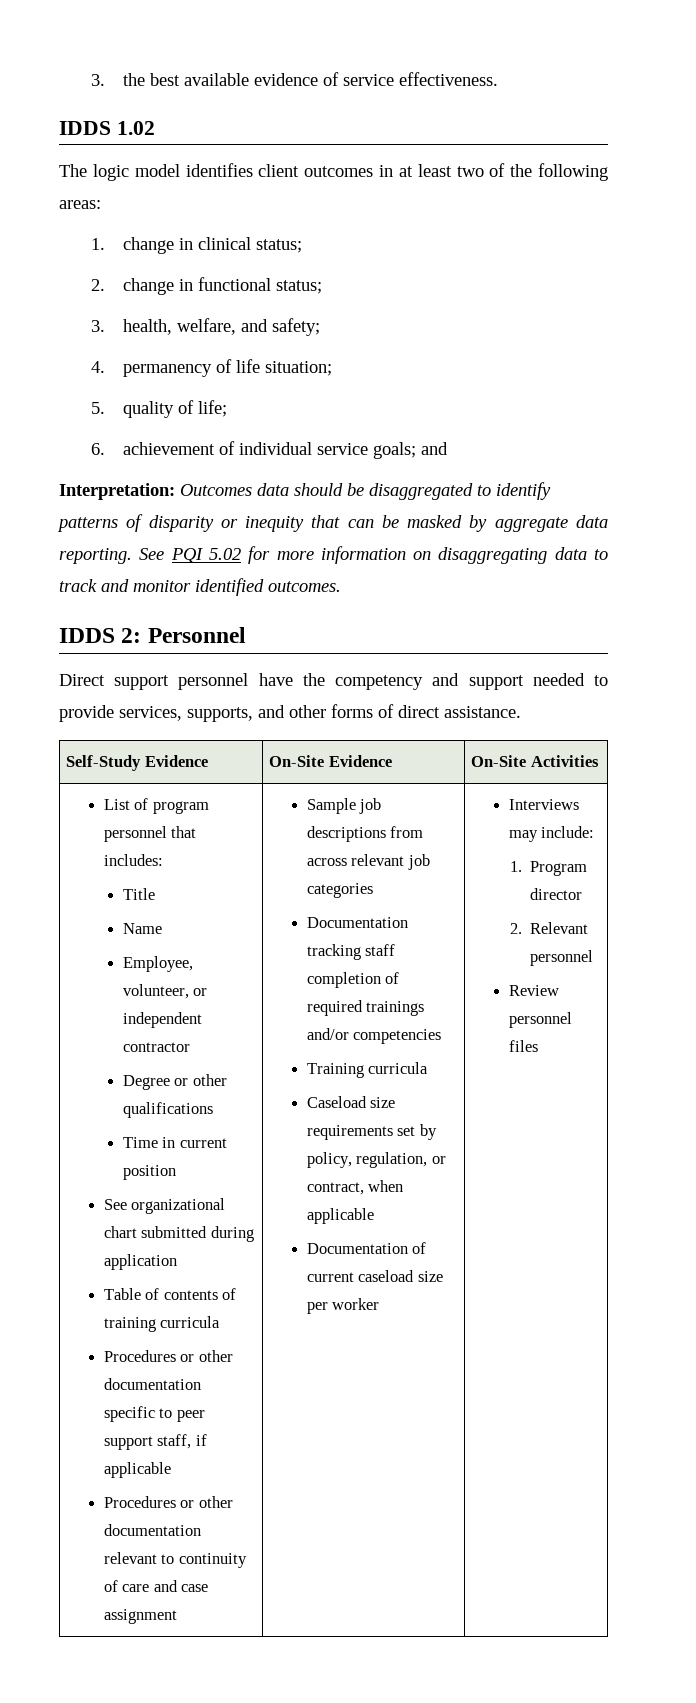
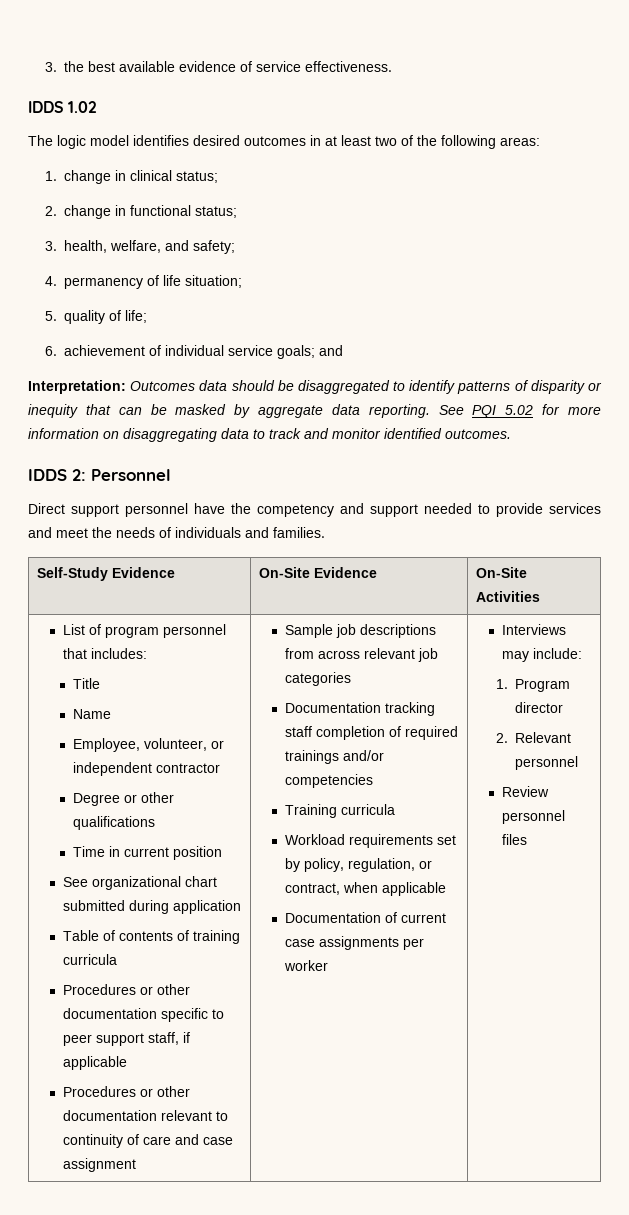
[258,164,300,177] client -> [193,135,240,146] desired
[119,704,521,722] services, supports, and other forms of direct assistance. -> [549,503,601,514] [28,527,325,538] services and meet the needs of individuals and families.
[306,1096,396,1108] Caseload size -> [284,834,345,845] Workload
[358,1270,443,1282] caseload size -> [284,936,399,950] case assignments

